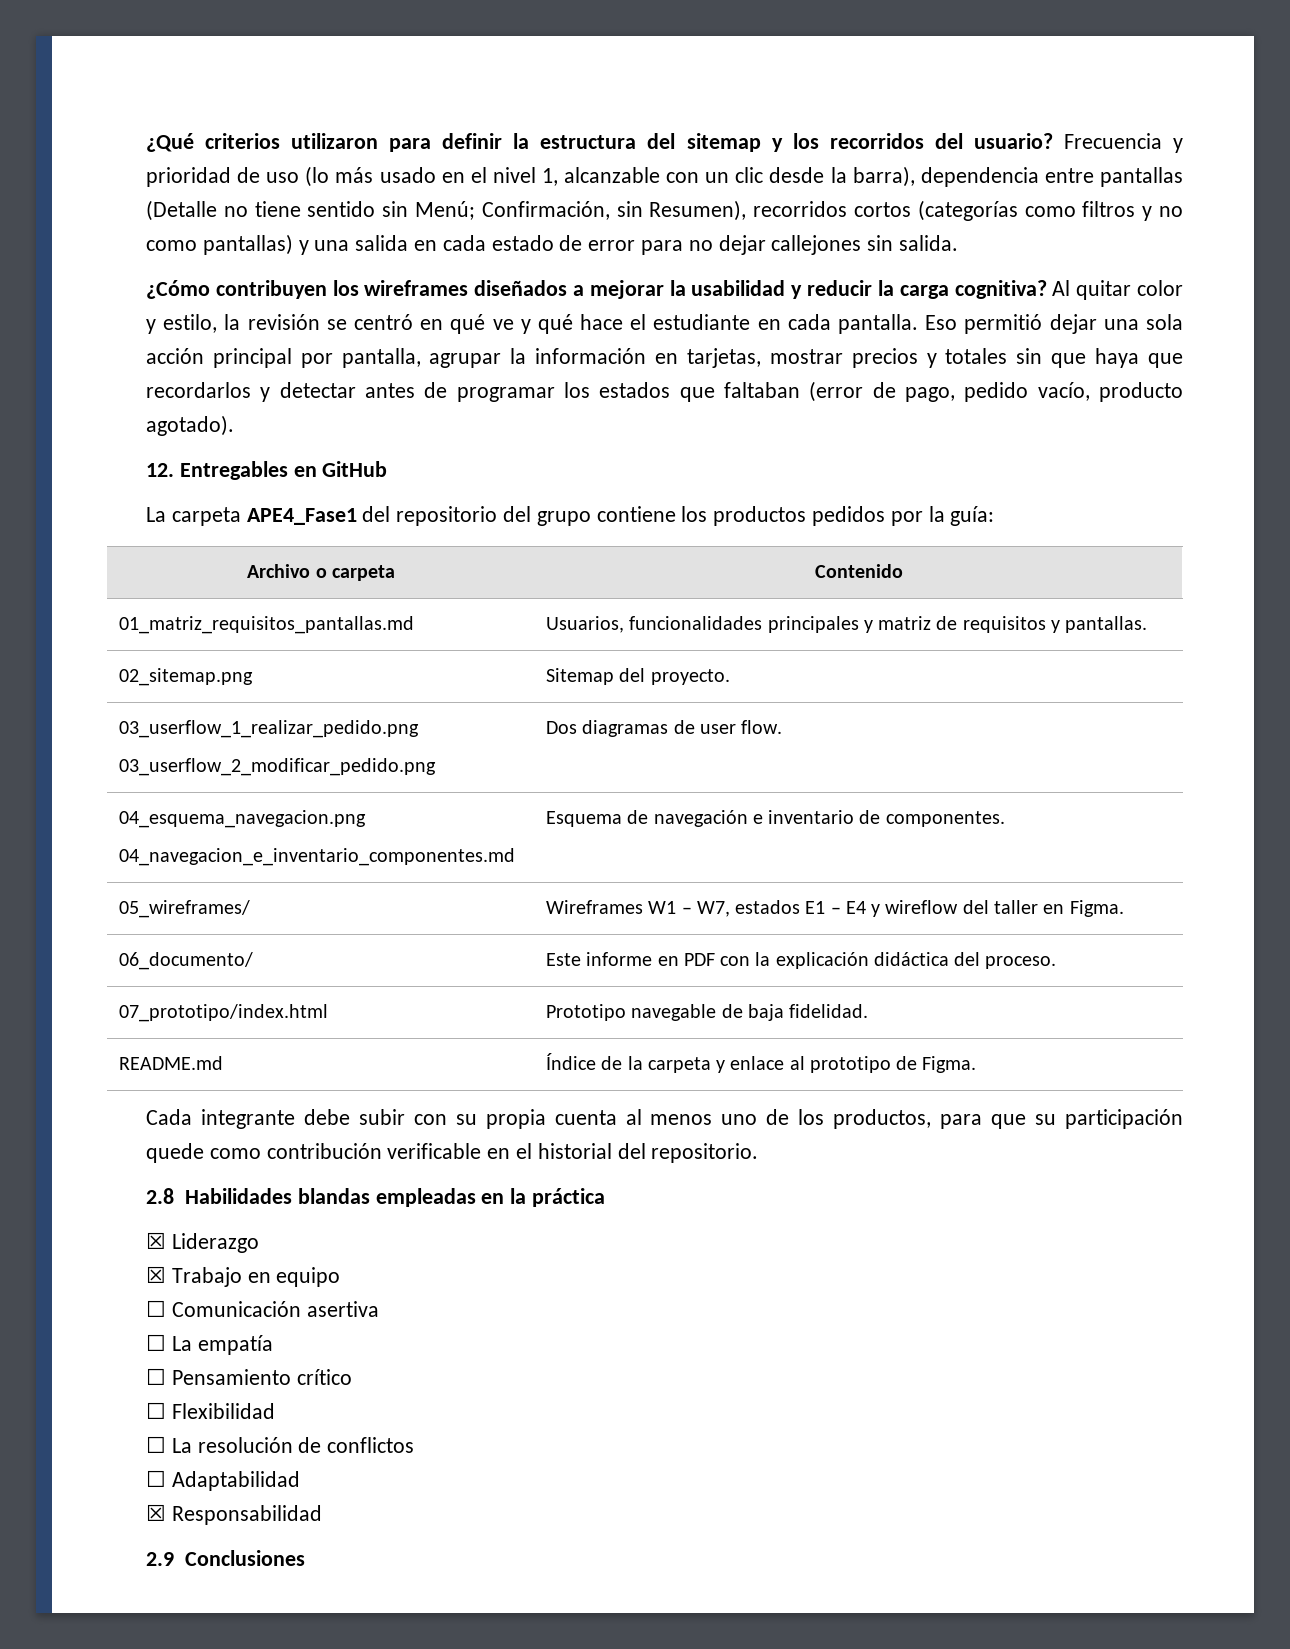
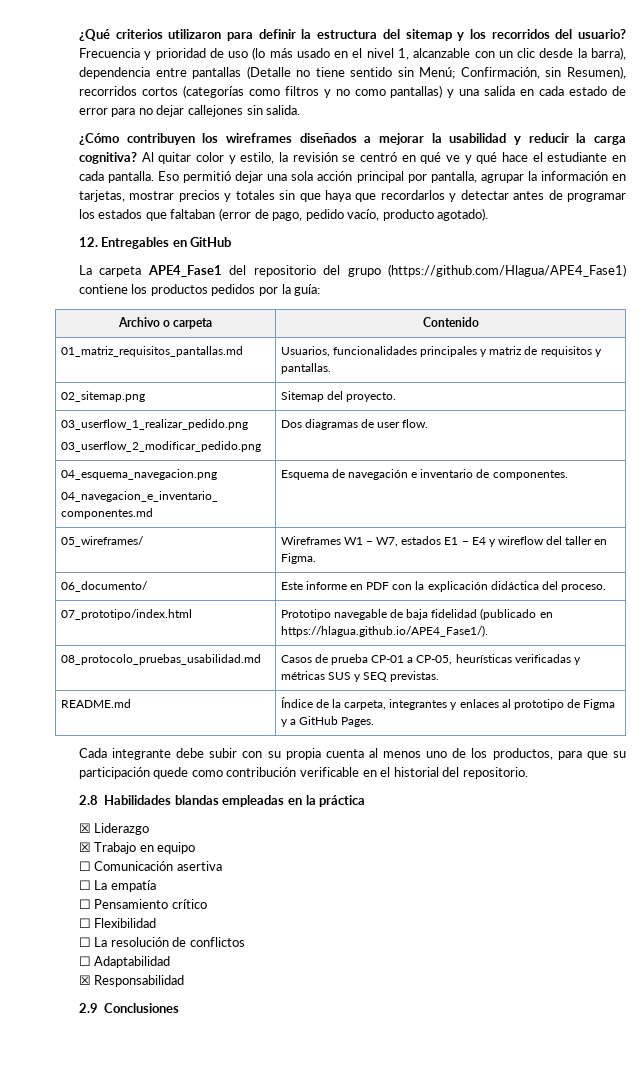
(591, 518) none -> [387,264,626,277] (https://github.com/Hlagua/APE4_Fase1)
[789,1004,869,1018] [119,1056,224,1070] [546,1053,977,1073] fidelidad. // README.md | Índice de la carpeta y enlace al prototipo de Figma. -> [431,608,553,620] [280,625,488,637] [60,654,261,665] [280,654,581,665] [280,671,440,682] [60,699,131,708] [280,697,615,710] [280,716,375,727] fidelidad (publicado en https://hlagua.github.io/APE4_Fase1/). // 08_protocolo_pruebas_usabilidad.md | Casos de prueba CP-01 a CP-05, heurísticas verificadas y métricas SUS y SEQ previstas. // README.md | Índice de la carpeta, integrantes y enlaces al prototipo de Figma y a GitHub Pages.

